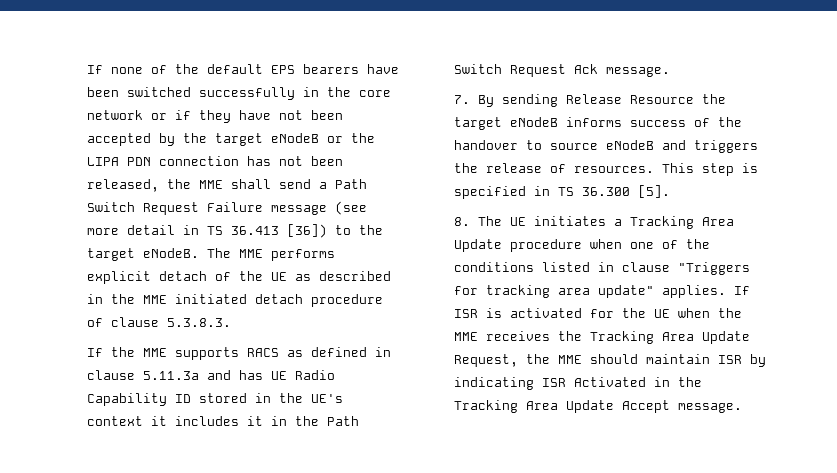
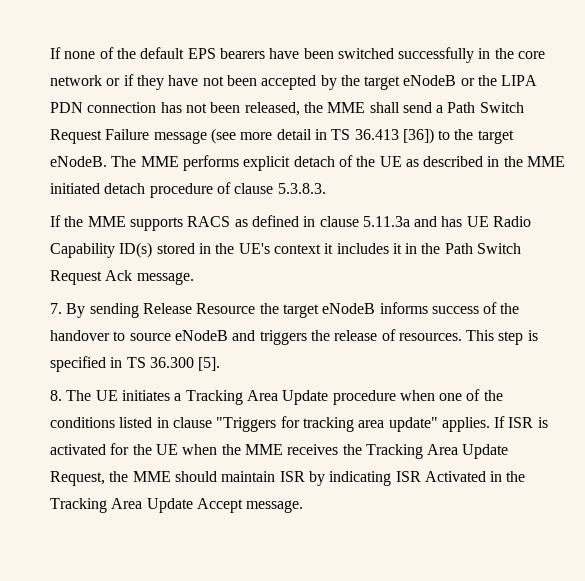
[174,394,191,403] ID -> [119,242,153,258] ID(s)

